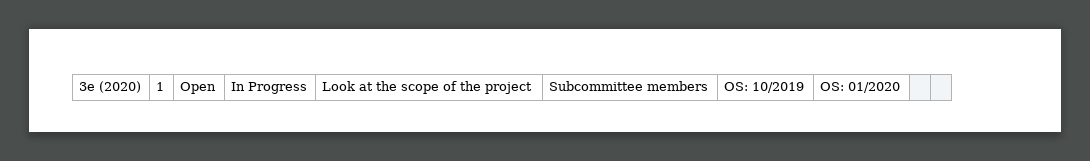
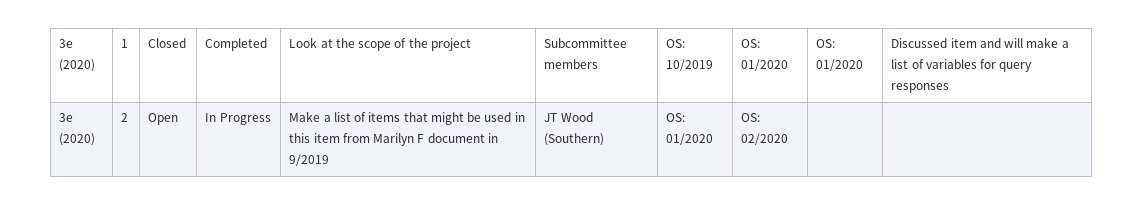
[180,82,217,94] [231,82,308,94] Open | In Progress -> [148,38,187,48] [205,38,268,51] Closed | Completed
(901, 87) none -> [816,39,836,48] [816,59,864,71] [891,37,1069,48] [891,59,1033,72] [891,83,950,93] [59,113,74,122] [59,133,96,146] [121,113,129,122] [148,113,179,125] [205,113,271,125] [289,111,525,125] [289,133,498,146] [289,154,330,166] [544,112,593,122] [544,133,605,146] [666,113,686,122] [666,133,714,145] [741,113,761,122] [741,133,789,145] | OS: 01/2020 | Discussed item and will make a list of variables for query responses // 3e (2020) | 2 | Open | In Progress | Make a list of items that might be used in this item from Marilyn F document in 9/2019 | JT Wood (Southern) | OS: 01/2020 | OS: 02/2020

